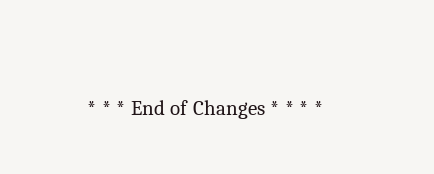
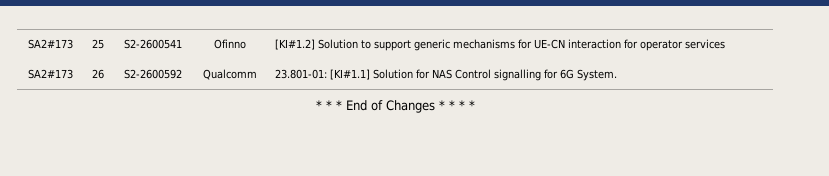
(87, 108) none -> [27,39,73,49] [91,39,104,49] [123,39,182,49] [214,39,246,49] [274,39,725,51] [27,69,73,79] [91,69,104,79] [123,69,182,79] [203,69,257,80] [274,69,617,81] SA2#173 | 25 | S2-2600541 | Ofinno | [KI#1.2] Solution to support generic mechanisms for UE-CN interaction for operator services // SA2#173 | 26 | S2-2600592 | Qualcomm | 23.801-01: [KI#1.1] Solution for NAS Control signalling for 6G System. //

